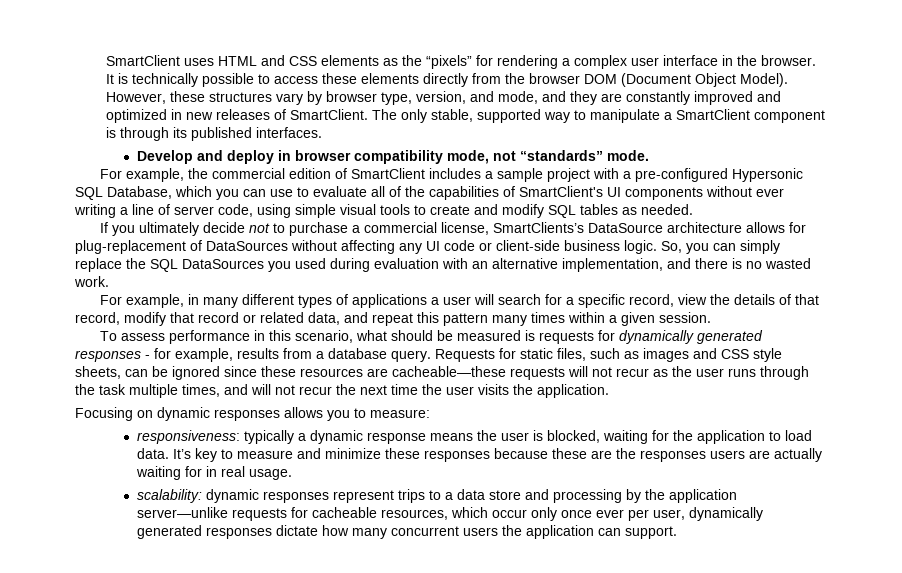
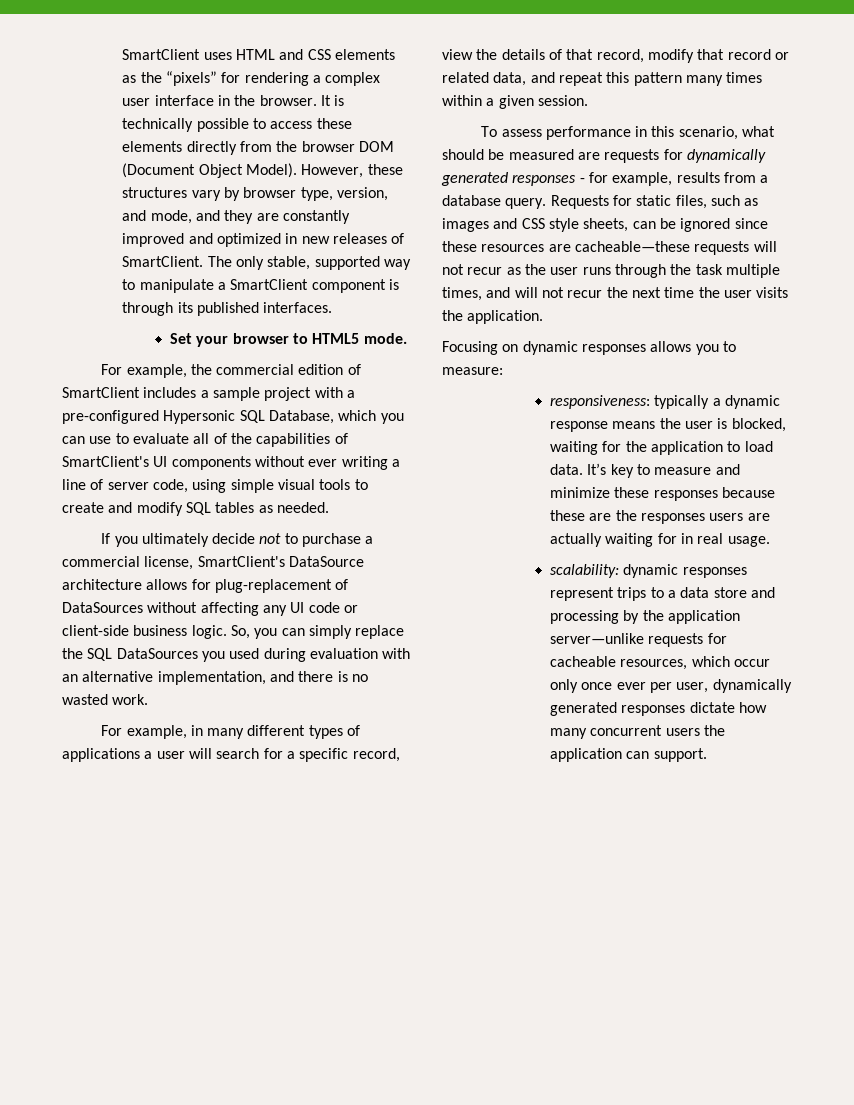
[136,150,603,164] Develop and deploy in browser compatibility mode, not “standards” -> [170,333,360,347] Set your browser to HTML5
[492,222,584,233] SmartClients’s -> [197,556,285,567] SmartClient's
[524,330,535,341] is -> [577,152,600,160] are

